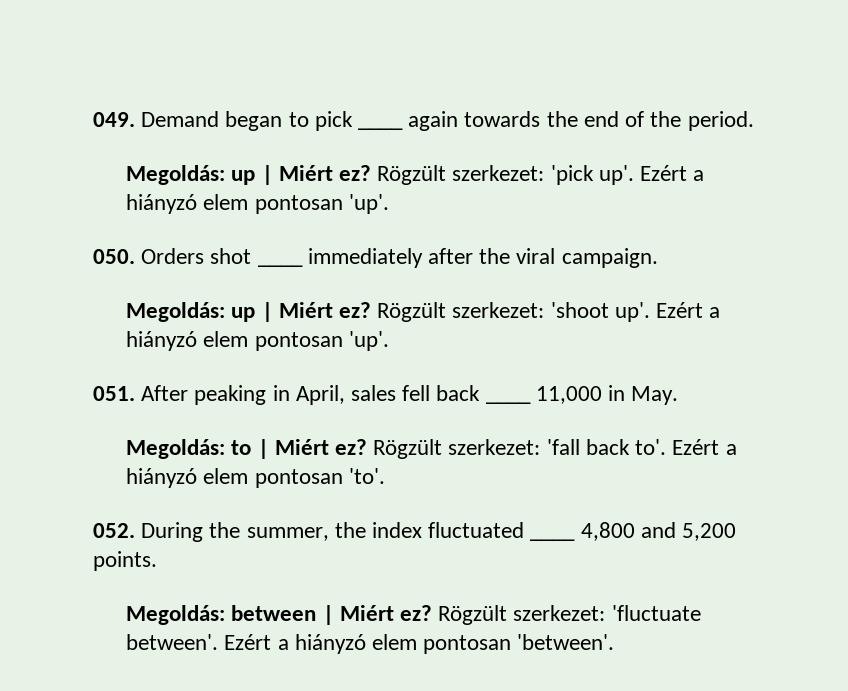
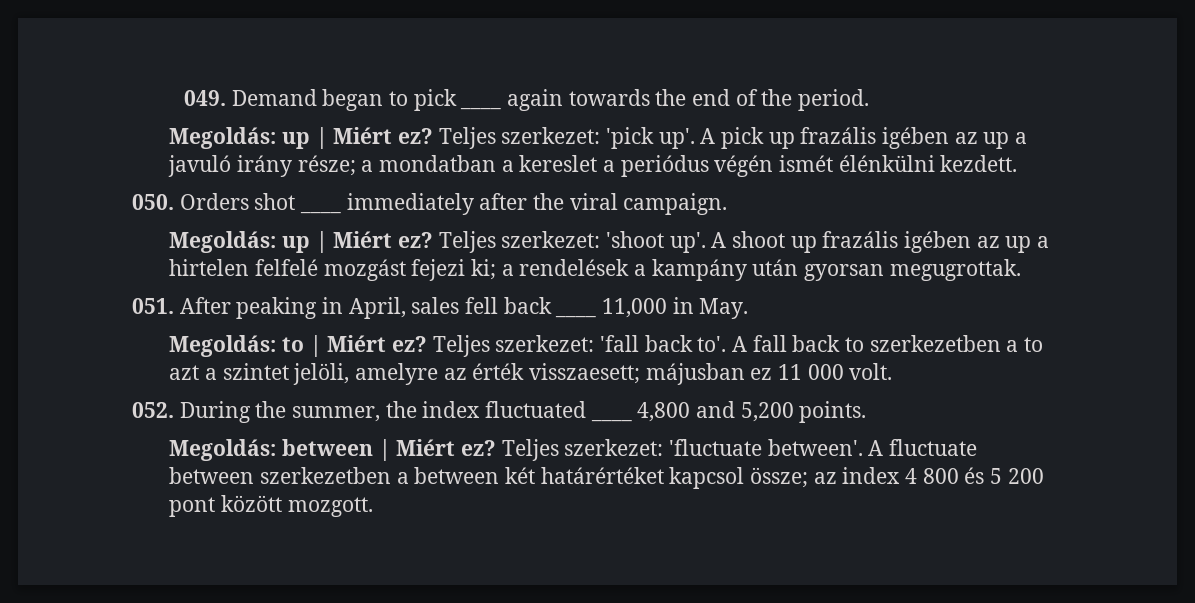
[377,165,447,185] Rögzült -> [438,127,496,149] Teljes
[640,165,705,181] [126,194,389,214] Ezért a hiányzó elem pontosan 'up'. -> [700,127,1027,149] [168,155,1018,177] A pick up frazális igében az up a javuló irány része; a mondatban a kereslet a periódus végén ismét élénkülni kezdett.
[377,302,447,322] Rögzült -> [438,231,496,253] Teljes
[656,302,721,318] [126,331,389,351] Ezért a hiányzó elem pontosan 'up'. -> [711,231,1049,253] [169,259,1021,281] A shoot up frazális igében az up a hirtelen felfelé mozgást fejezi ki; a rendelések a kampány után gyorsan megugrottak.
[373,439,443,459] Rögzült -> [432,335,490,357] Teljes
[672,439,737,455] [126,468,385,488] Ezért a hiányzó elem pontosan 'to'. -> [731,335,1043,352] [169,363,893,385] A fall back to szerkezetben a to azt a szintet jelöli, amelyre az érték visszaesett; májusban ez 11 000 volt.
[438,605,508,625] Rögzült -> [501,439,559,461] Teljes
[224,634,615,654] Ezért a hiányzó elem pontosan 'between'. -> [868,439,977,456] [169,467,1044,489] [169,495,373,517] A fluctuate between szerkezetben a between két határértéket kapcsol össze; az index 4 800 és 5 200 pont között mozgott.

